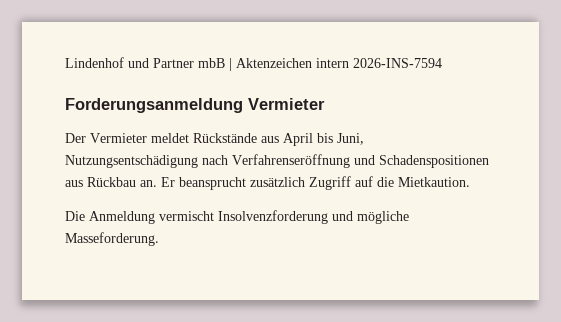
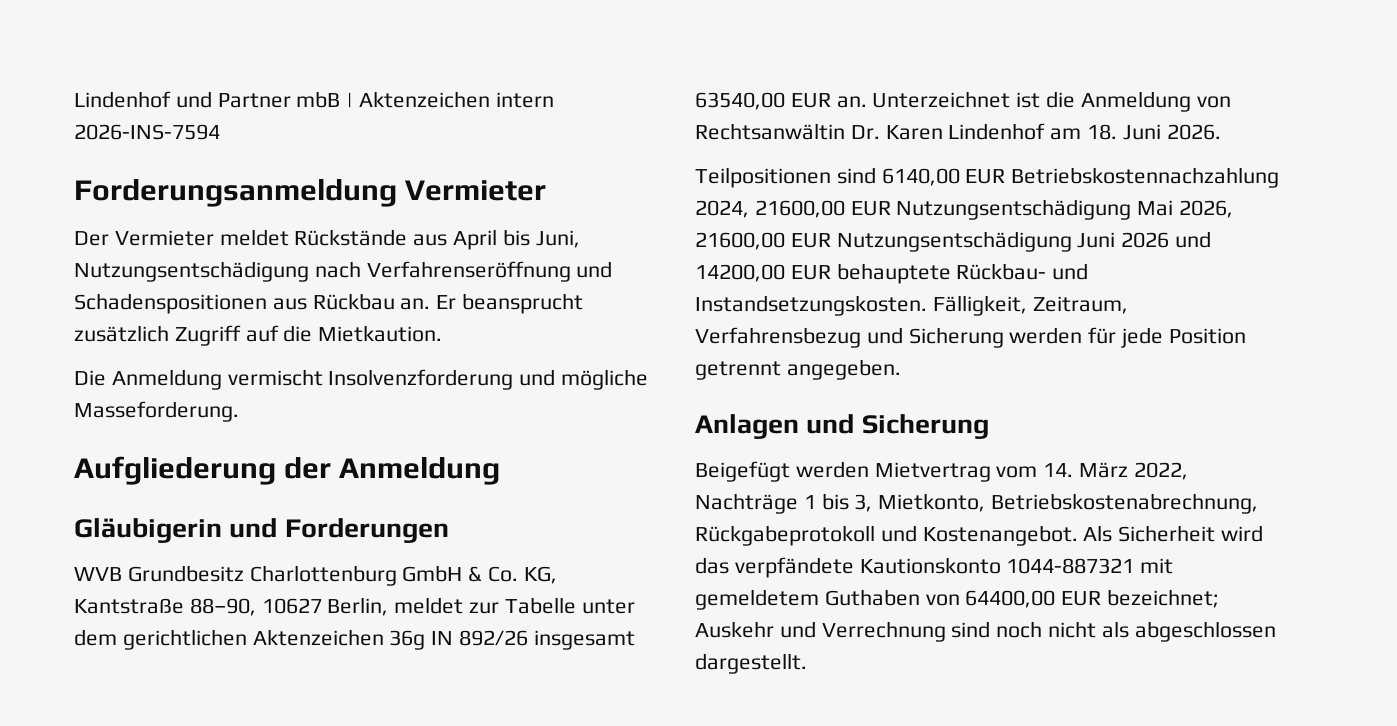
(159, 239) none -> [74,456,501,485] [74,518,449,543] [74,565,557,586] [74,597,635,616] [74,629,635,650] [695,91,1231,112] [695,123,1221,140] [695,167,1280,188] [695,199,1234,220] [695,231,1212,252] [695,263,1089,284] [695,295,1128,316] [695,327,1246,348] [695,359,901,380] [695,414,989,439] [695,461,1188,482] [695,493,1259,514] [695,525,1264,546] [695,557,1174,578] [695,589,1220,610] [695,621,1276,642] [695,653,807,674] // Aufgliederung der Anmeldung // Gläubigerin und Forderungen // WVB Grundbesitz Charlottenburg GmbH & Co. KG, Kantstraße 88–90, 10627 Berlin, meldet zur Tabelle unter dem gerichtlichen Aktenzeichen 36g IN 892/26 insgesamt 63540,00 EUR an. Unterzeichnet ist die Anmeldung von Rechtsanwältin Dr. Karen Lindenhof am 18. Juni 2026. // Teilpositionen sind 6140,00 EUR Betriebskostennachzahlung 2024, 21600,00 EUR Nutzungsentschädigung Mai 2026, 21600,00 EUR Nutzungsentschädigung Juni 2026 und 14200,00 EUR behauptete Rückbau- und Instandsetzungskosten. Fälligkeit, Zeitraum, Verfahrensbezug und Sicherung werden für jede Position getrennt angegeben. // Anlagen und Sicherung // Beigefügt werden Mietvertrag vom 14. März 2022, Nachträge 1 bis 3, Mietkonto, Betriebskostenabrechnung, Rückgabeprotokoll und Kostenangebot. Als Sicherheit wird das verpfändete Kautionskonto 1044-887321 mit gemeldetem Guthaben von 64400,00 EUR bezeichnet; Auskehr und Verrechnung sind noch nicht als abgeschlossen dargestellt.

